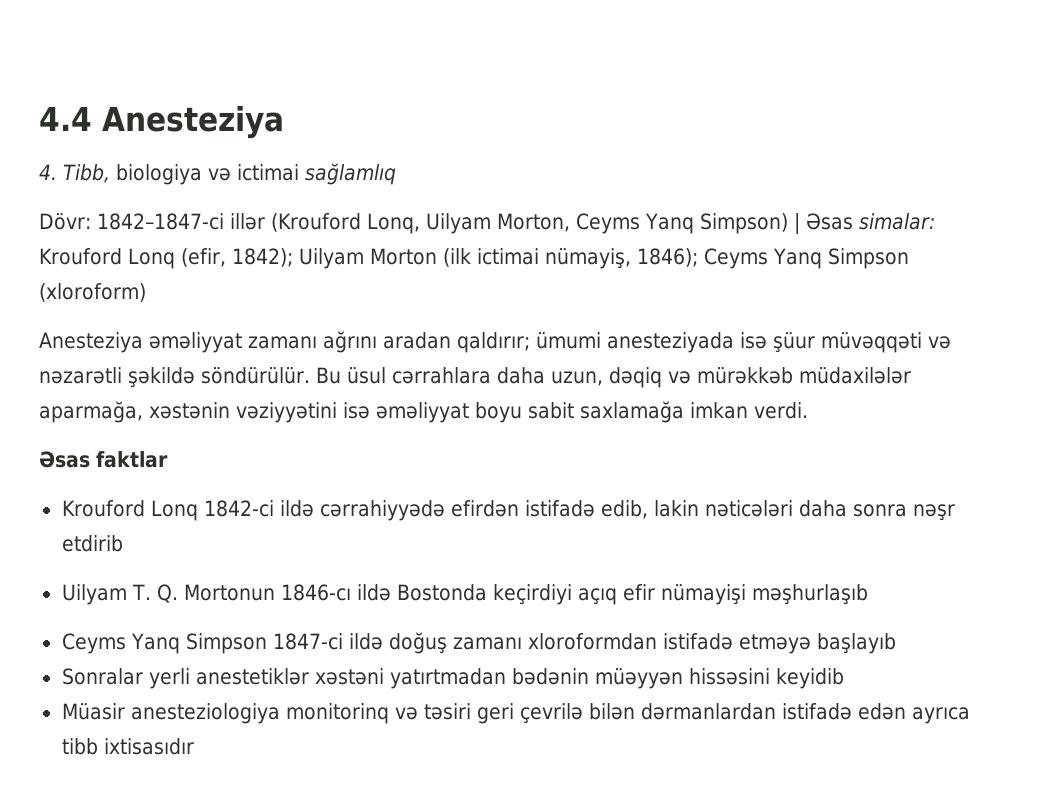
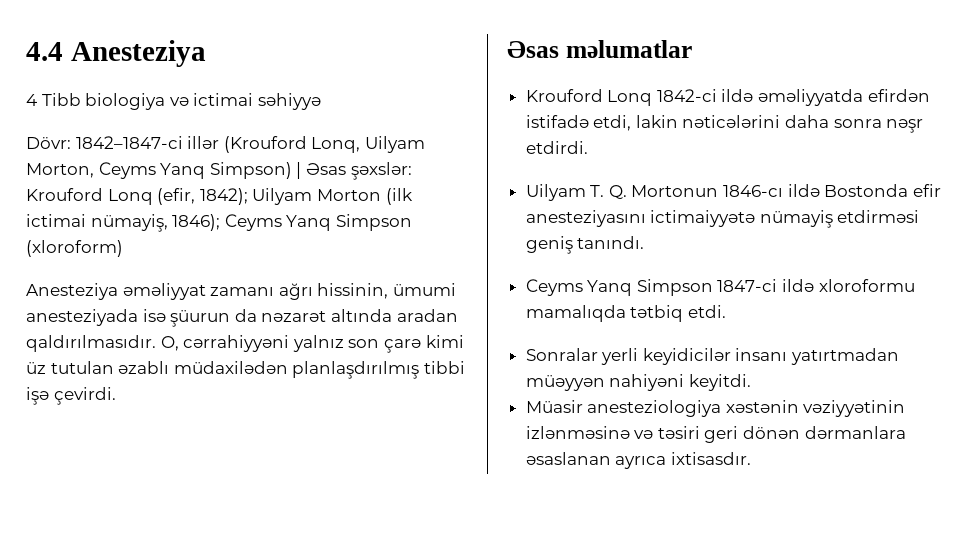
[39,164,110,183] 4. Tibb, -> [26,93,81,106] 4 Tibb
[305,163,396,185] sağlamlıq -> [257,93,321,110] səhiyyə
[858,213,935,230] simalar: -> [350,162,412,180] şəxslər:
[323,331,951,353] [39,367,911,388] [39,401,808,423] [39,451,168,468] ağrını aradan qaldırır; ümumi anesteziyada isə şüur müvəqqəti və nəzarətli şəkildə söndürülür. Bu üsul cərrahlara daha uzun, dəqiq və mürəkkəb müdaxilələr aparmağa, xəstənin vəziyyətini isə əməliyyat boyu sabit saxlamağa imkan verdi. // Əsas faktlar -> [278,283,456,300] [26,309,458,327] [26,335,464,353] [26,361,465,379] [26,387,116,405] [507,40,692,58] ağrı hissinin, ümumi anesteziyada isə şüurun da nəzarət altında aradan qaldırılmasıdır. O, cərrahiyyəni yalnız son çarə kimi üz tutulan əzablı müdaxilədən planlaşdırılmış tibbi işə çevirdi. // Əsas məlumatlar
[319,500,445,521] cərrahiyyədə -> [758,89,864,106] əməliyyatda
[600,500,793,519] edib, lakin nəticələri -> [593,115,781,131] etdi, lakin nəticələrini
[61,535,123,552] etdirib -> [525,141,588,154] etdirdi.
[492,584,868,605] keçirdiyi açıq efir nümayişi məşhurlaşıb -> [912,184,941,197] [525,210,920,228] [525,236,645,254] efir anesteziyasını ictimaiyyətə nümayiş etdirməsi geniş tanındı.
[388,632,896,654] [61,668,844,689] [61,703,970,724] [61,738,194,755] doğuş zamanı xloroformdan istifadə etməyə başlayıb // Sonralar yerli anestetiklər xəstəni yatırtmadan bədənin müəyyən hissəsini keyidib // Müasir anesteziologiya monitorinq və təsiri geri çevrilə bilən dərmanlardan istifadə edən ayrıca tibb ixtisasıdır -> [818,279,915,292] [525,305,726,322] [525,348,900,365] [525,374,751,391] [525,400,906,417] [525,426,906,443] [525,452,751,469] xloroformu mamalıqda tətbiq etdi. // Sonralar yerli keyidicilər insanı yatırtmadan müəyyən nahiyəni keyitdi. // Müasir anesteziologiya xəstənin vəziyyətinin izlənməsinə və təsiri geri dönən dərmanlara əsaslanan ayrıca ixtisasdır.

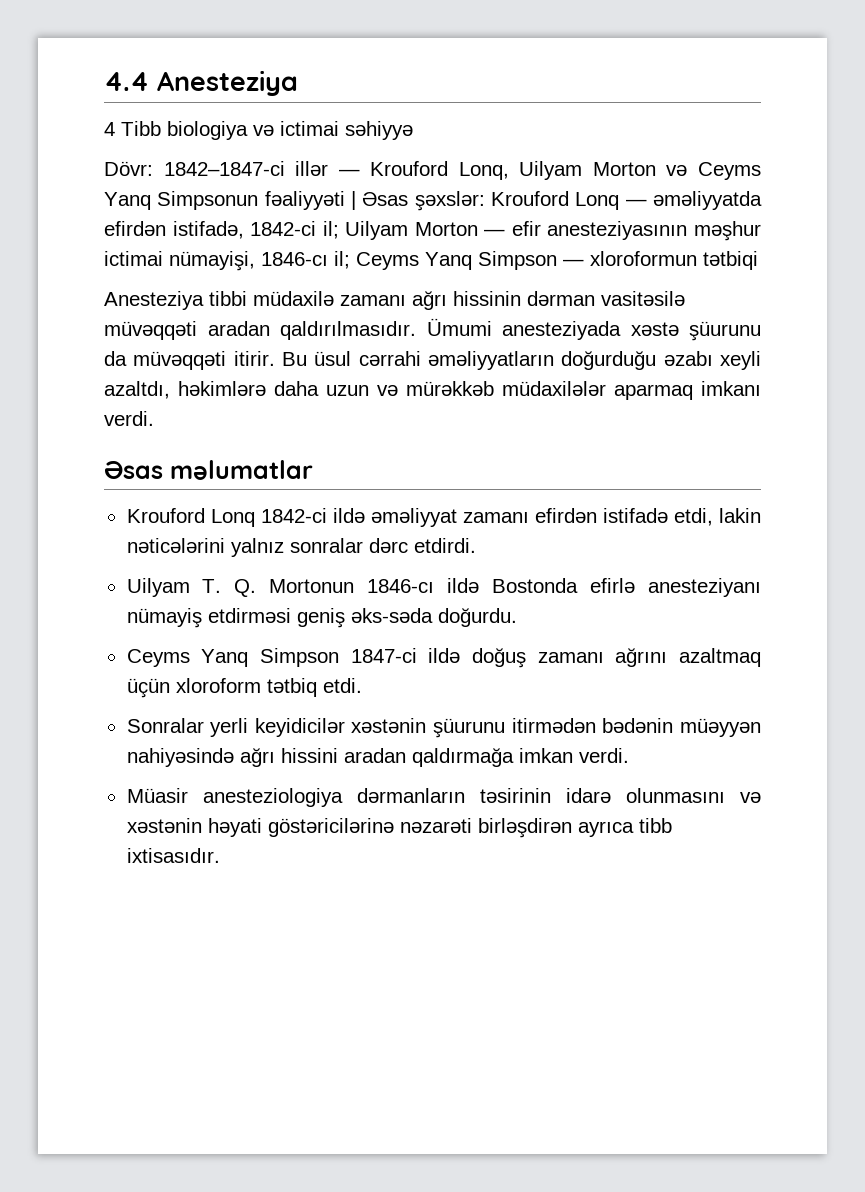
[223,136,425,153] [26,162,292,179] (Krouford Lonq, Uilyam Morton, Ceyms Yanq Simpson) -> [338,161,761,180] [104,191,345,210] — Krouford Lonq, Uilyam Morton və Ceyms Yanq Simpsonun fəaliyyəti
[157,188,413,205] [26,214,412,232] [26,240,123,257] [26,283,456,300] [26,309,458,327] [26,335,464,353] [26,361,465,379] [26,387,116,405] (efir, 1842); Uilyam Morton (ilk ictimai nümayiş, 1846); Ceyms Yanq Simpson (xloroform) // Anesteziya əməliyyat zamanı ağrı hissinin, ümumi anesteziyada isə şüurun da nəzarət altında aradan qaldırılmasıdır. O, cərrahiyyəni yalnız son çarə kimi üz tutulan əzablı müdaxilədən planlaşdırılmış tibbi işə çevirdi. -> [625,191,762,210] [104,221,761,241] [104,251,758,271] [104,291,685,310] [104,318,761,341] [104,351,761,370] [104,381,761,400] [104,411,154,426] — əməliyyatda efirdən istifadə, 1842-ci il; Uilyam Morton — efir anesteziyasının məşhur ictimai nümayişi, 1846-cı il; Ceyms Yanq Simpson — xloroformun tətbiqi // Anesteziya tibbi müdaxilə zamanı ağrı hissinin dərman vasitəsilə müvəqqəti aradan qaldırılmasıdır. Ümumi anesteziyada xəstə şüurunu da müvəqqəti itirir. Bu üsul cərrahi əməliyyatların doğurduğu əzabı xeyli azaltdı, həkimlərə daha uzun və mürəkkəb müdaxilələr aparmaq imkanı verdi.
[758,89,864,106] əməliyyatda -> [370,508,529,527] əməliyyat zamanı
[785,115,924,133] daha sonra nəşr -> [230,538,408,557] yalnız sonralar dərc
[912,184,941,197] [525,210,756,227] efir anesteziyasını ictimaiyyətə -> [590,578,761,597] efirlə anesteziyanı
[577,236,645,249] tanındı. -> [350,608,517,627] əks-səda doğurdu.
[818,279,915,292] [525,305,626,322] xloroformu mamalıqda -> [471,648,761,668] [126,678,261,698] doğuş zamanı ağrını azaltmaq üçün xloroform
[735,348,900,365] [525,374,751,391] [525,400,906,417] [525,426,906,443] [525,452,751,469] insanı yatırtmadan müəyyən nahiyəni keyitdi. // Müasir anesteziologiya xəstənin vəziyyətinin izlənməsinə və təsiri geri dönən dərmanlara əsaslanan ayrıca ixtisasdır. -> [351,718,762,738] [126,748,629,767] [126,788,762,807] [126,818,672,838] [126,848,220,863] xəstənin şüurunu itirmədən bədənin müəyyən nahiyəsində ağrı hissini aradan qaldırmağa imkan verdi. // Müasir anesteziologiya dərmanların təsirinin idarə olunmasını və xəstənin həyati göstəricilərinə nəzarəti birləşdirən ayrıca tibb ixtisasıdır.

